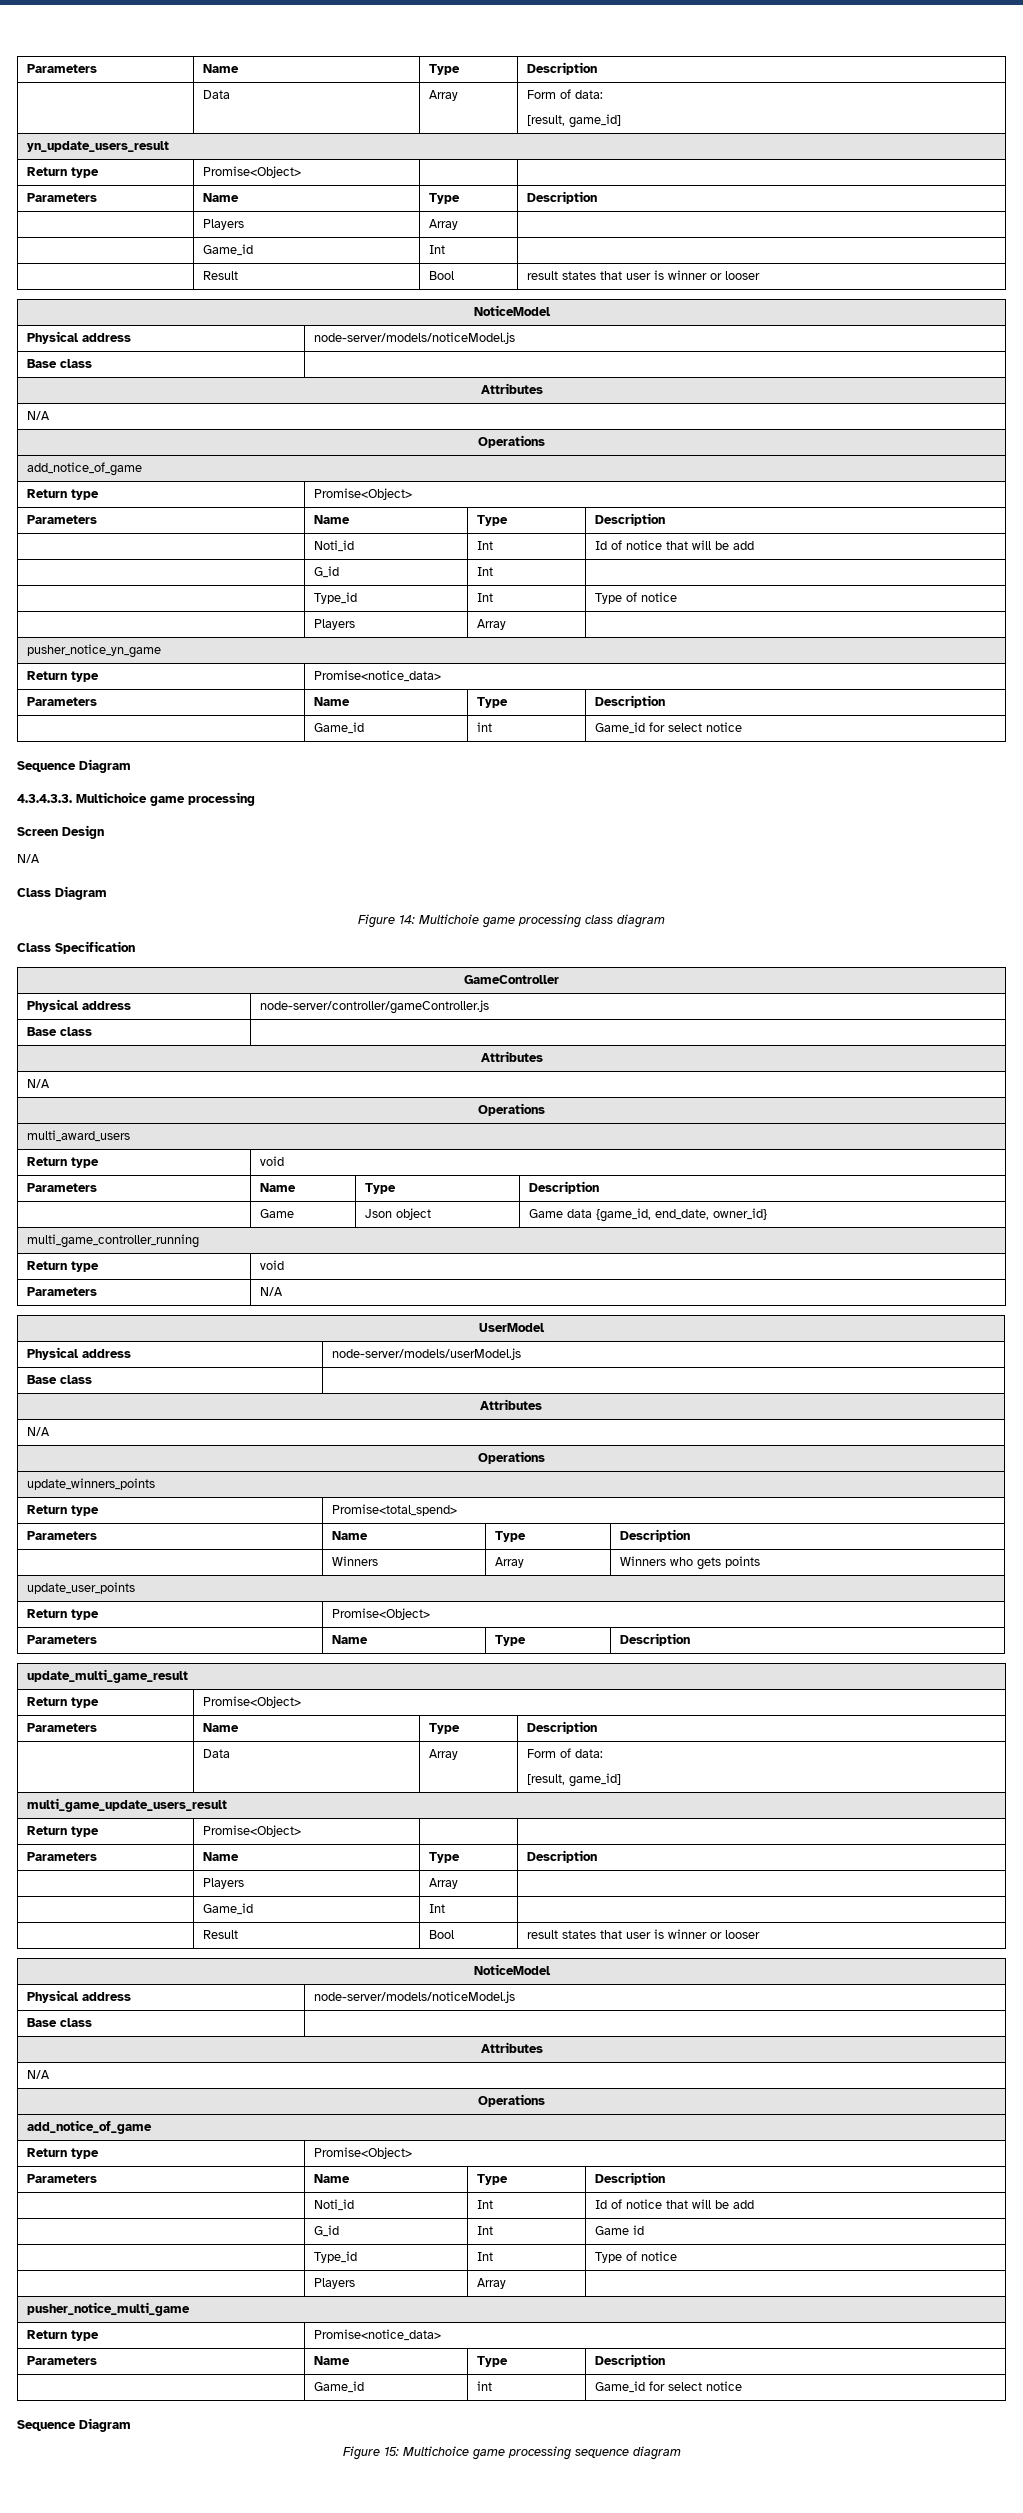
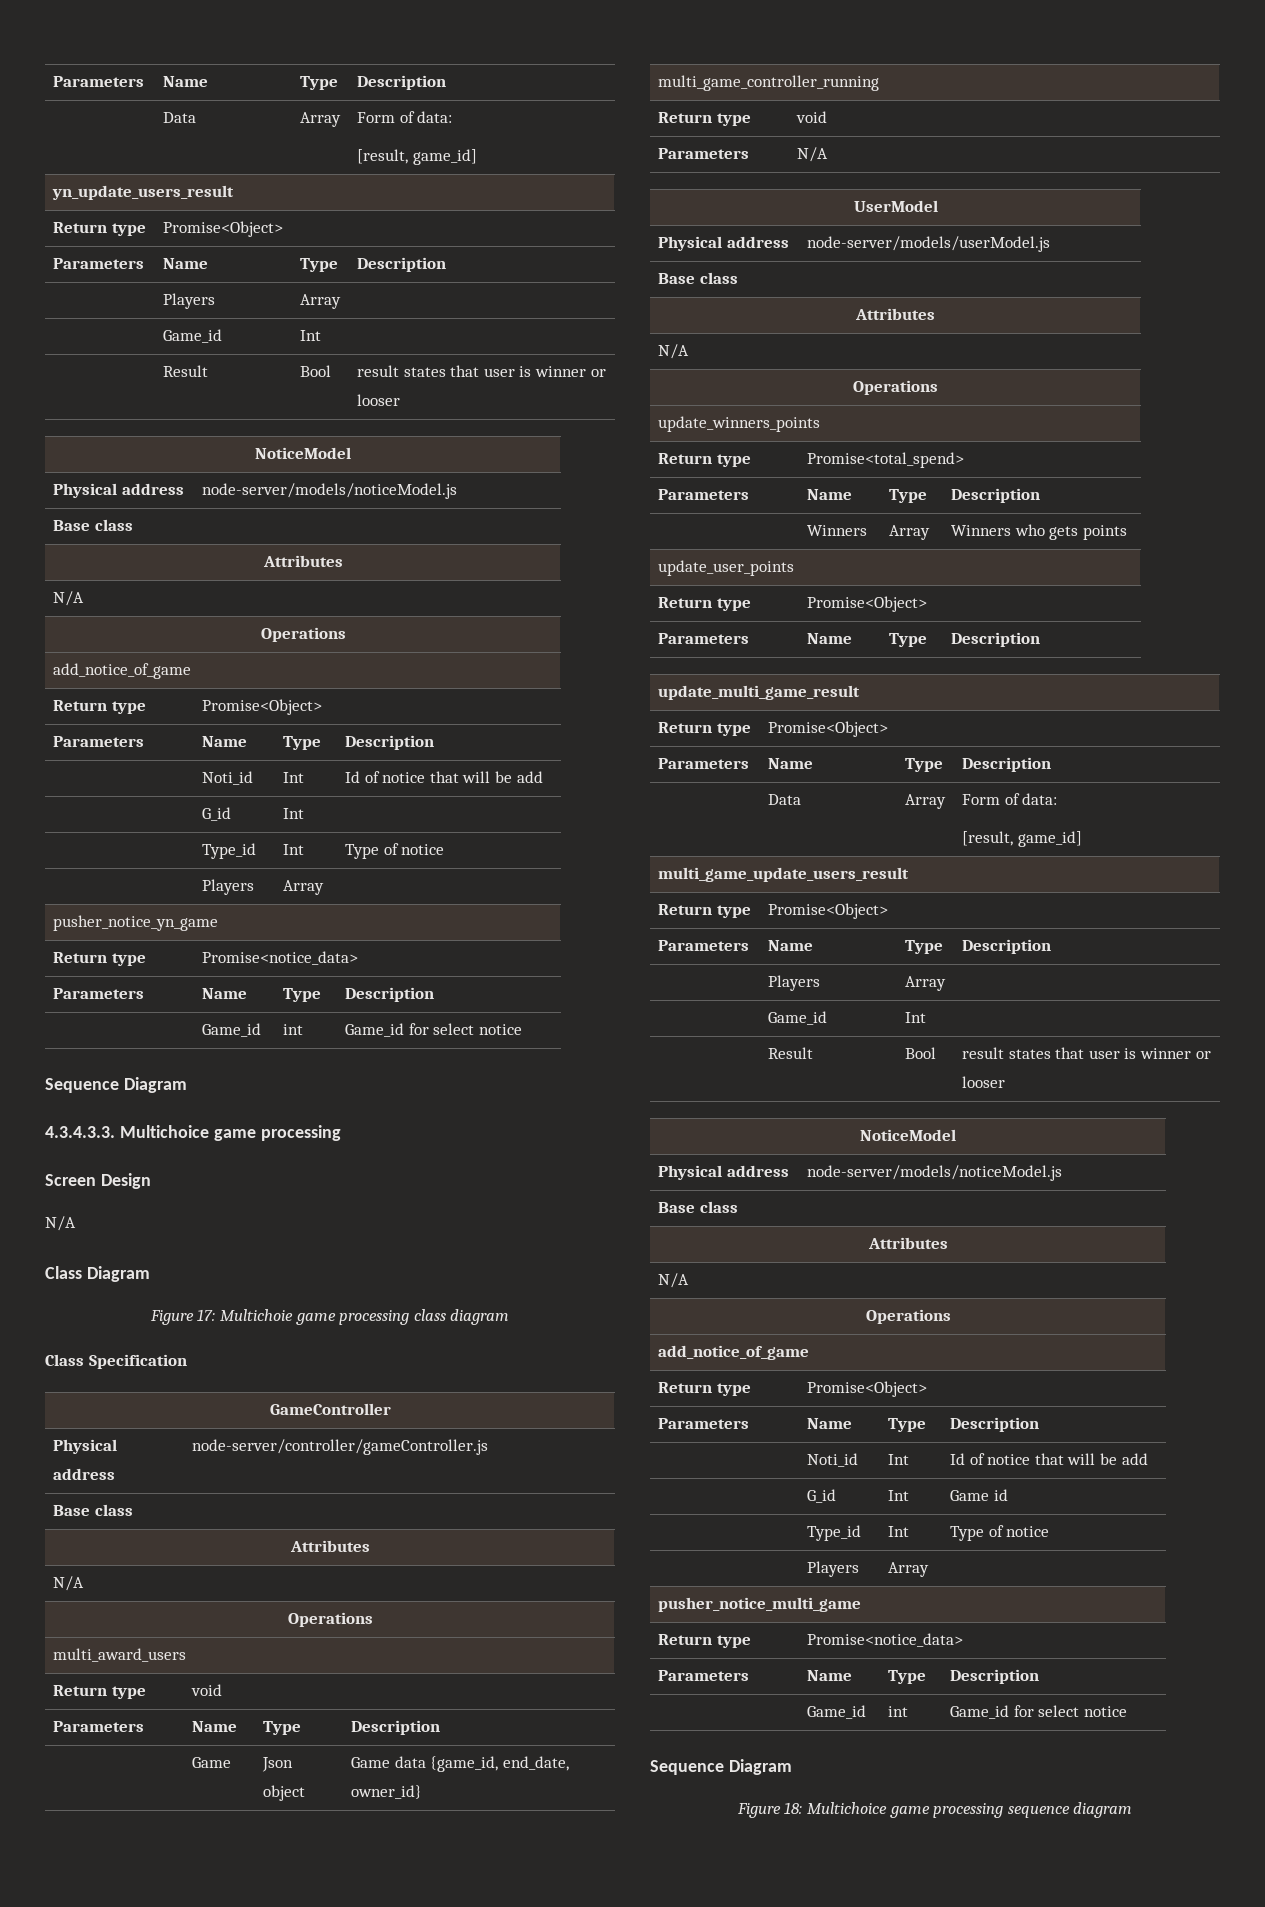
[399,915,415,924] 14: -> [197,1309,216,1321] 17:
[383,2447,399,2456] 15: -> [784,1802,803,1814] 18:

